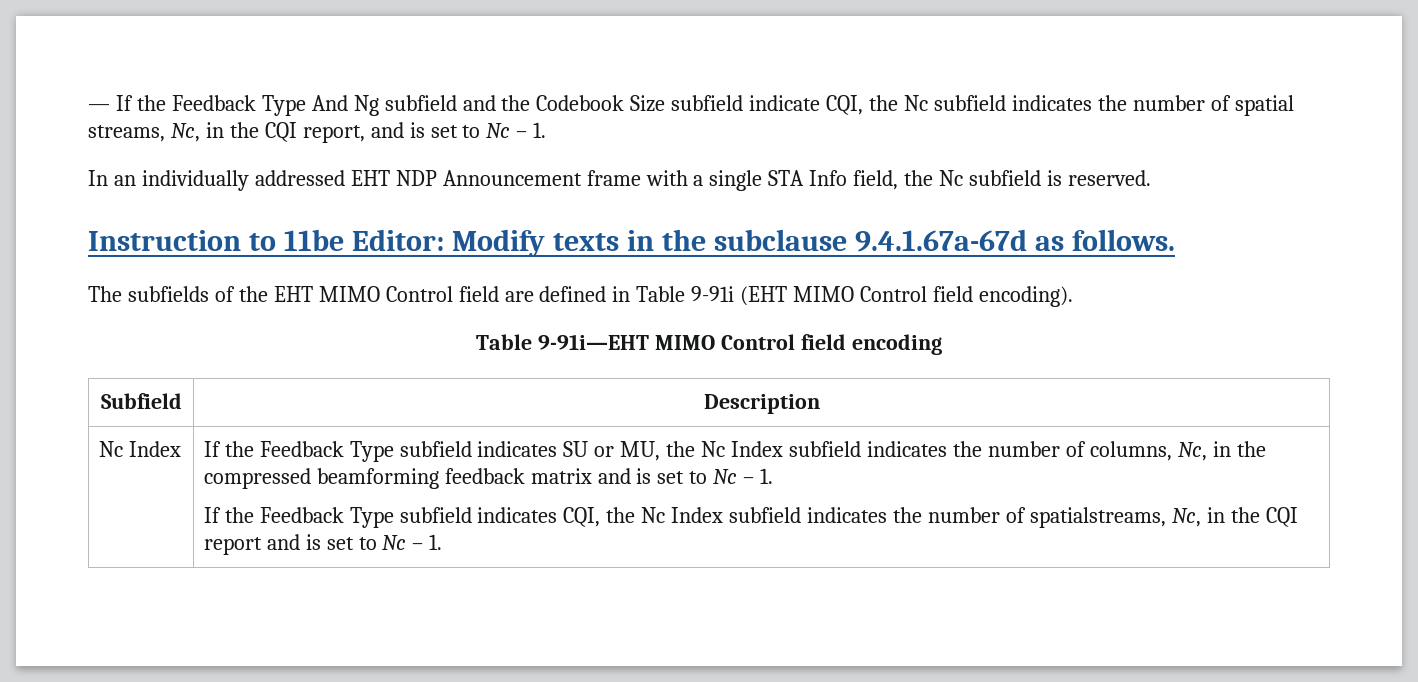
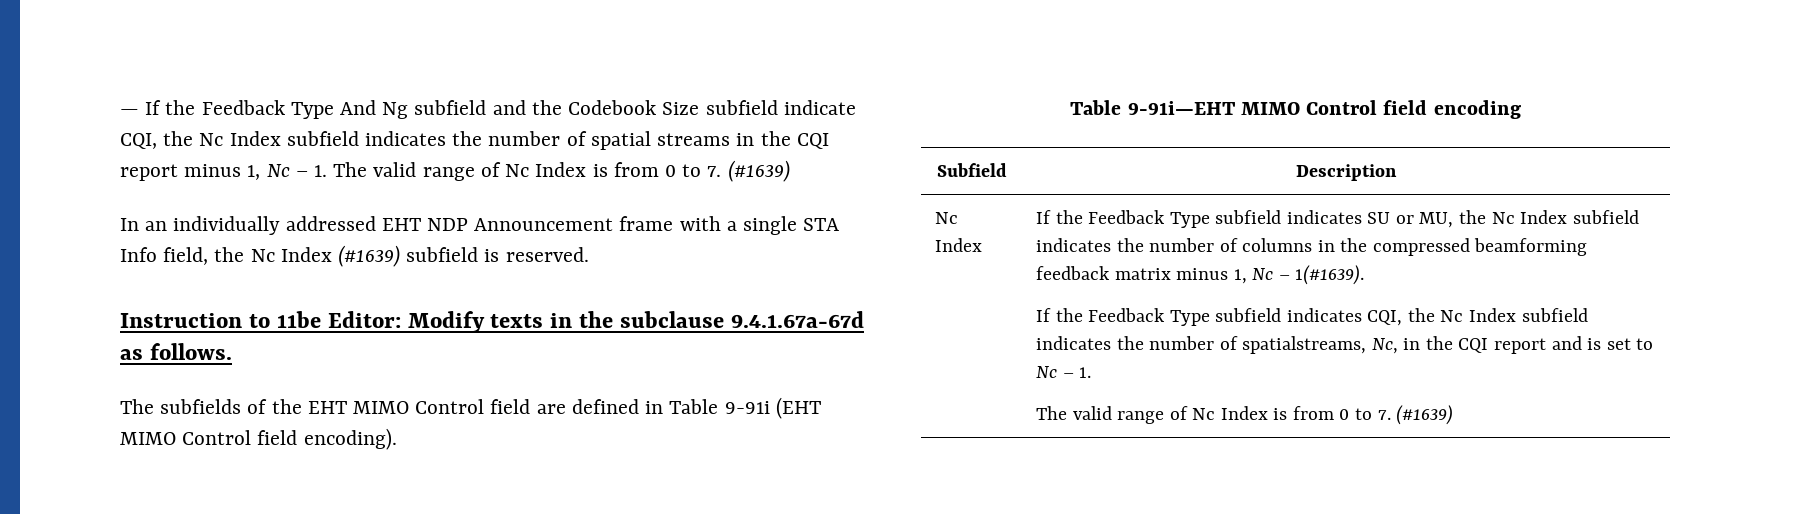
(929, 103) none -> [229,131,281,146] Index
[88,122,547,143] streams, Nc, in the CQI report, and is set to Nc – 1. -> [657,131,829,149] [120,160,790,182] streams in the CQI report minus 1, Nc – 1. The valid range of Nc Index is from 0 to 7. (#1639)
(964, 178) none -> [280,245,401,267] Index (#1639)
[1089,441,1207,461] columns, Nc, -> [1242,238,1313,252] columns
[597,468,774,484] and is set to Nc – 1. -> [1176,265,1365,285] minus 1, Nc – 1(#1639).
(443, 542) none -> [1036,405,1454,425] // The valid range of Nc Index is from 0 to 7. (#1639)

